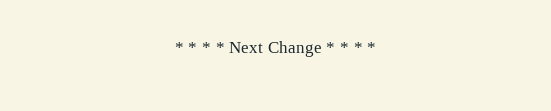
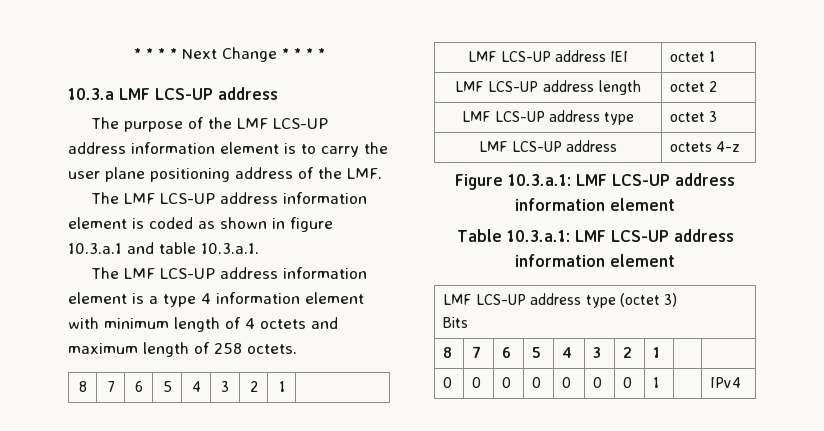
(377, 47) none -> [68,87,278,100] [91,117,329,132] [68,142,388,157] [68,167,382,182] [91,192,368,204] [68,217,333,232] [68,242,259,254] [91,267,368,279] [68,292,364,307] [68,317,338,332] [68,342,297,357] [78,381,87,392] [106,381,115,392] [134,381,143,392] [162,381,172,392] [191,381,201,392] [221,381,229,392] [249,381,258,392] [278,381,285,392] [467,50,629,62] [670,51,716,62] [455,80,641,95] [670,81,718,92] [461,110,635,125] [670,111,718,122] [478,140,618,152] [670,141,741,152] [455,173,735,190] [515,198,675,211] [456,229,734,242] [515,254,675,267] [443,293,678,308] [443,317,469,328] [443,347,453,358] [472,346,482,358] [502,347,512,358] [532,347,542,358] [562,347,573,358] [593,347,602,358] [623,347,633,358] [653,347,660,358] [443,377,453,388] [472,377,482,388] [502,377,512,388] [532,377,542,388] [562,377,572,388] [593,377,603,388] [623,377,633,388] [653,377,660,388] [710,377,742,388] // 10.3.a LMF LCS-UP address // The purpose of the LMF LCS-UP address information element is to carry the user plane positioning address of the LMF. // The LMF LCS-UP address information element is coded as shown in figure 10.3.a.1 and table 10.3.a.1. // The LMF LCS-UP address information element is a type 4 information element with minimum length of 4 octets and maximum length of 258 octets. // 8 | 7 | 6 | 5 | 4 | 3 | 2 | 1 | // LMF LCS-UP address IEI | octet 1 // LMF LCS-UP address length | octet 2 // LMF LCS-UP address type | octet 3 // LMF LCS-UP address | octets 4-z // Figure 10.3.a.1: LMF LCS-UP address information element // Table 10.3.a.1: LMF LCS-UP address information element // LMF LCS-UP address type (octet 3) // Bits // 8 | 7 | 6 | 5 | 4 | 3 | 2 | 1 | | // 0 | 0 | 0 | 0 | 0 | 0 | 0 | 1 | | IPv4

